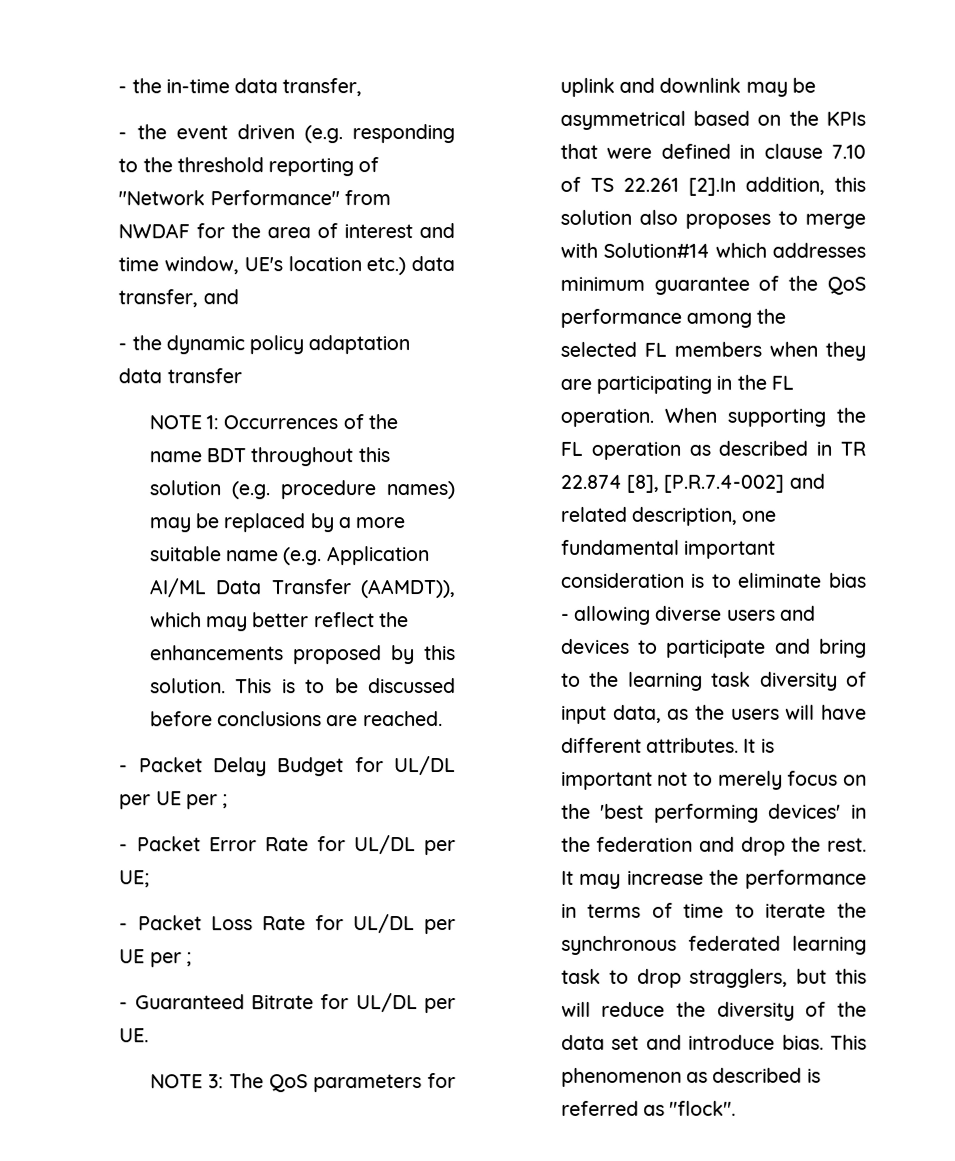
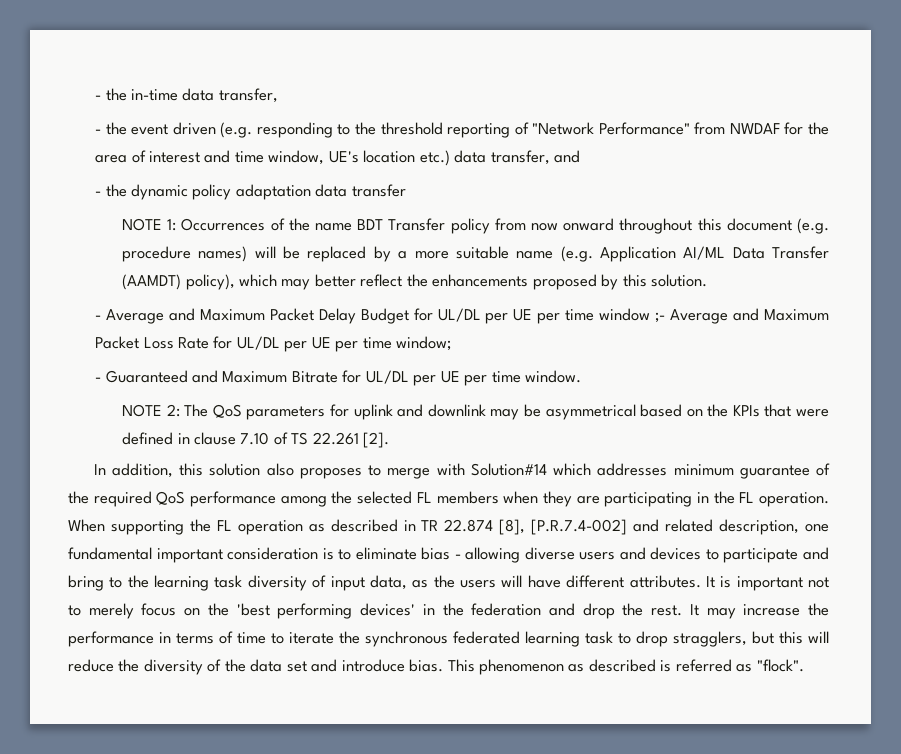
(247, 455) none -> [388,218,615,234] Transfer policy from now onward
[148,480,221,496] solution -> [726,218,792,231] document
[148,517,191,533] may -> [254,246,276,258] will
[360,579,456,599] (AAMDT)), -> [122,274,235,290] (AAMDT) policy),
[235,678,456,694] [149,711,443,727] [119,765,129,773] This is to be discussed before conclusions are reached. // - -> [95,308,265,324] // - Average and Maximum
[222,794,229,809] [119,835,456,856] [119,870,151,888] [119,923,129,931] ; // - Packet Error Rate for UL/DL per UE; // - -> [565,308,830,324] time window ;- Average and Maximum
[185,952,192,967] ; -> [362,336,452,351] time window;
(245, 1002) none -> [191,370,288,383] and Maximum
[119,1028,150,1043] [149,1074,224,1089] UE. // NOTE 3: -> [440,370,582,386] [122,404,180,417] UE per time window. // NOTE 2:
[687,177,736,196] [2].In -> [363,432,390,448] [93,464,106,475] [2]. // In
(819, 283) none -> [93,491,152,507] required

